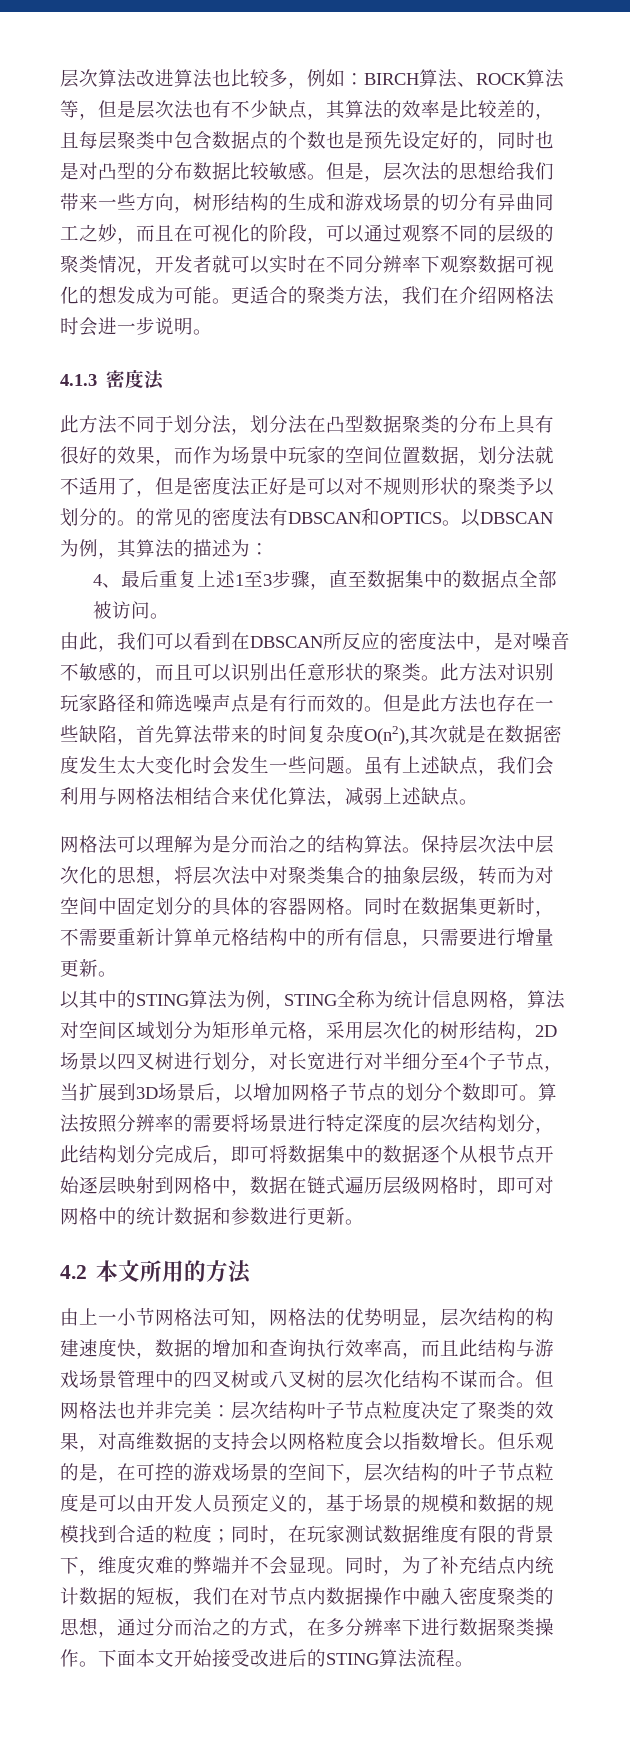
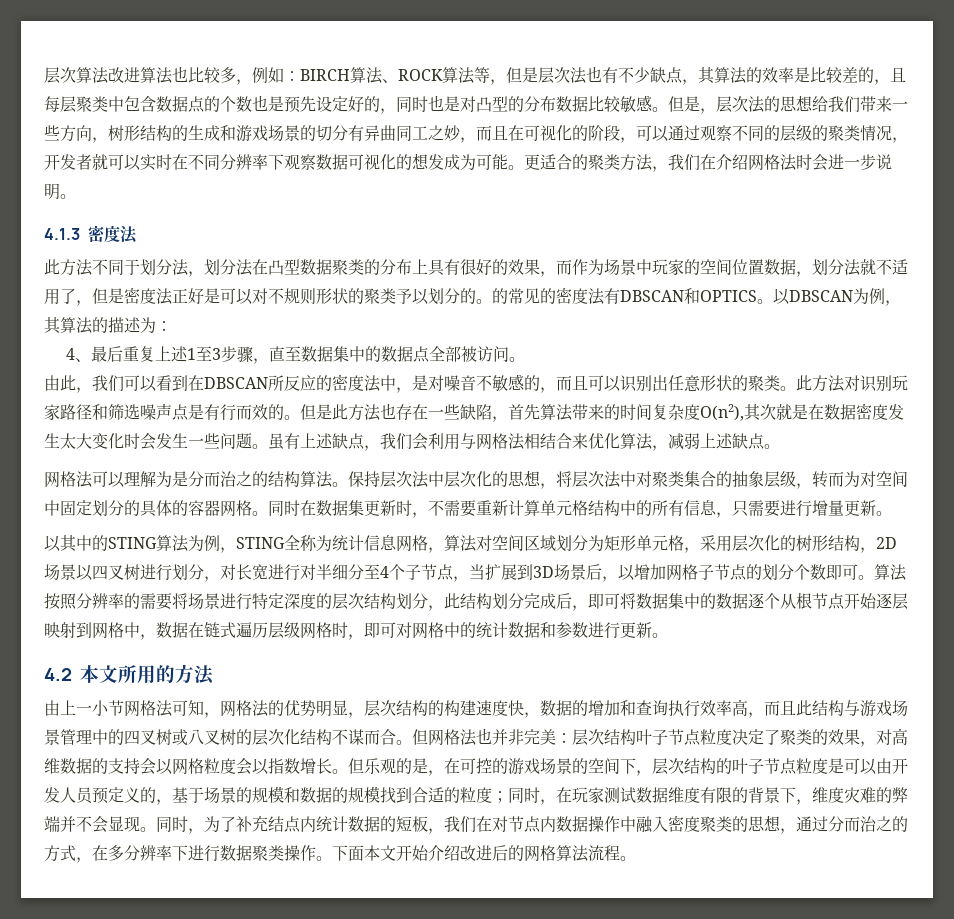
[212,1649,250,1668] 接受 -> [428,845,460,861] 介绍
[326,1653,379,1665] STING -> [524,845,556,862] 网格

